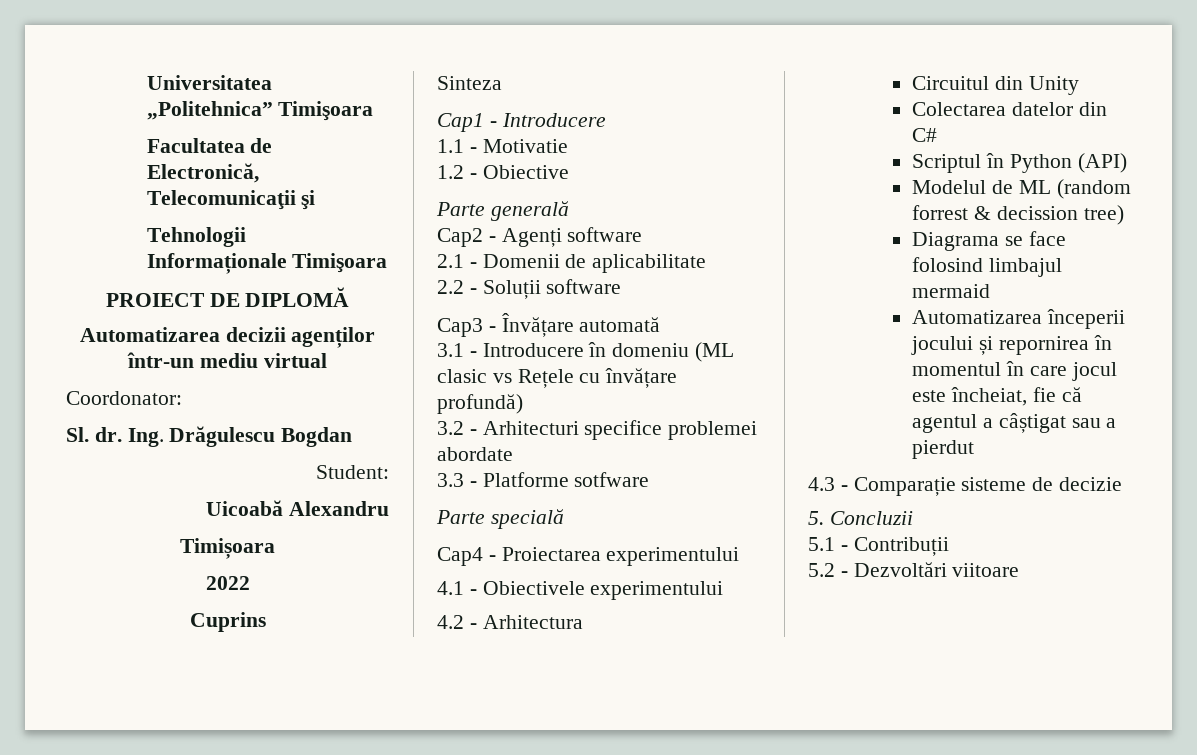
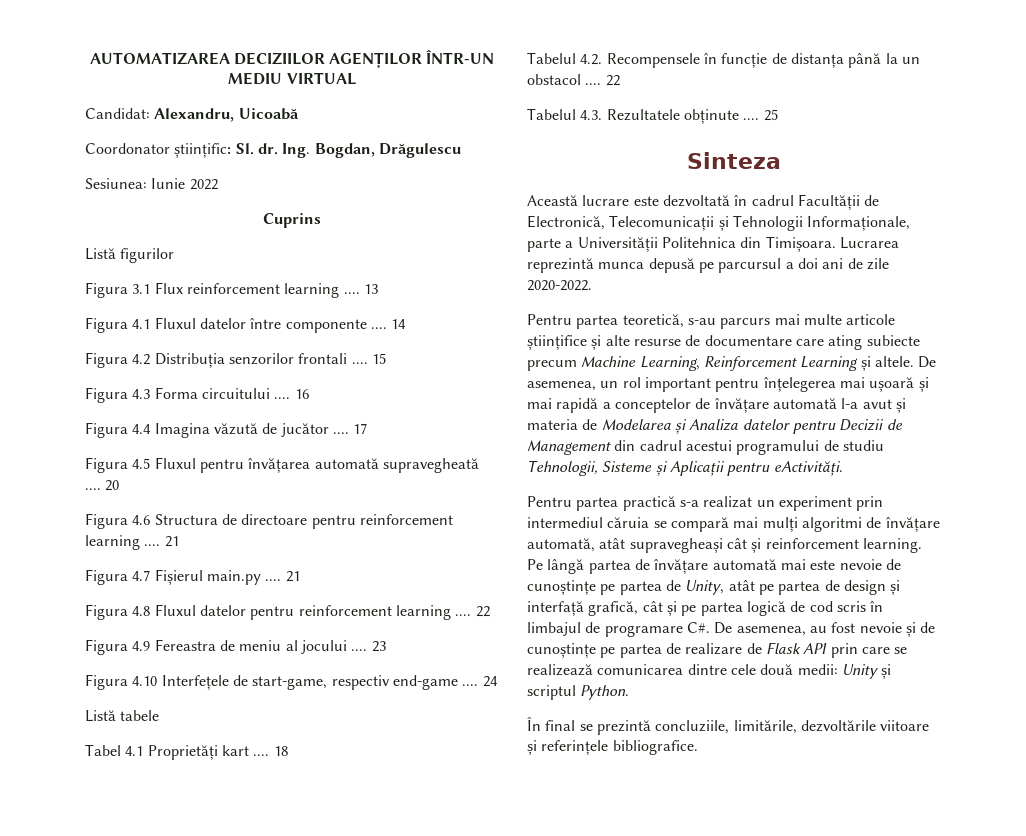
[146,75,272,90] [146,101,374,121] [146,138,273,153] [146,163,259,183] [146,190,316,210] [146,227,246,247] [146,253,388,274] [105,287,350,307] [79,327,376,348] [127,352,327,368] [66,391,182,405] [66,426,353,447] [316,465,389,479] [206,500,389,516] [180,538,275,559] [205,576,250,590] [189,612,266,632] [437,76,502,90] [437,113,606,132] [437,139,568,153] [437,165,569,179] [436,201,569,221] [437,227,643,247] [437,254,707,273] [437,279,622,299] [437,313,661,337] [437,342,735,362] [437,368,678,388] [437,394,523,414] [437,420,758,440] [437,447,513,461] [437,472,650,487] [436,509,564,529] [437,547,740,566] [437,581,724,600] [437,615,583,629] [912,76,1079,95] [912,102,1107,116] [912,128,938,142] [912,153,1127,173] [912,179,1131,199] [912,205,1124,225] [912,231,1066,251] [912,257,1063,277] [912,284,991,298] [912,309,1126,329] [911,335,1112,355] [912,361,1117,381] [912,387,1082,406] [912,413,1117,433] [912,440,975,459] [808,477,1123,496] [808,511,913,525] [808,537,949,556] [808,562,1020,577] Universitatea „Politehnica” Timişoara // Facultatea de Electronică, Telecomunicaţii şi // Tehnologii Informaționale Timişoara // PROIECT DE DIPLOMĂ // Automatizarea decizii agenților într-un mediu virtual // Coordonator: // Sl. dr. Ing. Drăgulescu Bogdan // Student: // Uicoabă Alexandru // Timișoara // 2022 // Cuprins // Sinteza // Cap1 - Introducere // 1.1 - Motivatie // 1.2 - Obiective // Parte generală // Cap2 - Agenți software // 2.1 - Domenii de aplicabilitate // 2.2 - Soluții software // Cap3 - Învățare automată // 3.1 - Introducere în domeniu (ML clasic vs Rețele cu învățare profundă) // 3.2 - Arhitecturi specifice problemei abordate // 3.3 - Platforme sotfware // Parte specială // Cap4 - Proiectarea experimentului // 4.1 - Obiectivele experimentului // 4.2 - Arhitectura // Circuitul din Unity // Colectarea datelor din C# // Scriptul în Python (API) // Modelul de ML (random forrest & decission tree) // Diagrama se face folosind limbajul mermaid // Automatizarea începerii jocului și repornirea în momentul în care jocul este încheiat, fie că agentul a câștigat sau a pierdut // 4.3 - Comparație sisteme de decizie // 5. Concluzii // 5.1 - Contribuții // 5.2 - Dezvoltări viitoare -> [89,50,495,68] [228,72,356,85] [85,108,299,122] [85,143,461,158] [85,178,218,190] [263,213,321,228] [85,248,175,263] [85,282,378,298] [85,317,407,333] [85,352,386,368] [85,387,309,403] [85,422,368,438] [85,457,479,473] [85,480,120,491] [85,513,453,529] [85,535,179,550] [85,569,300,585] [85,604,490,620] [85,639,386,655] [85,674,498,690] [85,710,160,722] [85,744,288,760] [527,52,920,68] [527,74,620,86] [527,108,778,124] [687,152,781,169] [527,194,880,210] [527,215,911,231] [527,236,899,252] [527,258,889,273] [527,280,592,291] [527,314,896,329] [527,335,920,350] [527,356,937,371] [527,377,929,392] [527,398,906,413] [527,419,903,434] [527,440,884,455] [527,460,843,476] [527,496,884,511] [527,517,940,532] [527,538,922,553] [527,559,901,574] [527,580,901,595] [527,601,884,616] [527,622,936,637] [527,642,908,658] [527,664,892,679] [527,685,630,700] [527,717,930,735] [527,740,698,755] AUTOMATIZAREA DECIZIILOR AGENȚILOR ÎNTR-UN MEDIU VIRTUAL // Candidat: Alexandru, Uicoabă // Coordonator științific: Sl. dr. Ing. Bogdan, Drăgulescu // Sesiunea: Iunie 2022 // Cuprins // Listă figurilor // Figura 3.1 Flux reinforcement learning .... 13 // Figura 4.1 Fluxul datelor între componente .... 14 // Figura 4.2 Distribuția senzorilor frontali .... 15 // Figura 4.3 Forma circuitului .... 16 // Figura 4.4 Imagina văzută de jucător .... 17 // Figura 4.5 Fluxul pentru învățarea automată supravegheată .... 20 // Figura 4.6 Structura de directoare pentru reinforcement learning .... 21 // Figura 4.7 Fișierul main.py .... 21 // Figura 4.8 Fluxul datelor pentru reinforcement learning .... 22 // Figura 4.9 Fereastra de meniu al jocului .... 23 // Figura 4.10 Interfețele de start-game, respectiv end-game .... 24 // Listă tabele // Tabel 4.1 Proprietăți kart .... 18 // Tabelul 4.2. Recompensele în funcție de distanța până la un obstacol .... 22 // Tabelul 4.3. Rezultatele obținute .... 25 // Sinteza // Această lucrare este dezvoltată în cadrul Facultății de Electronică, Telecomunicații și Tehnologii Informaționale, parte a Universității Politehnica din Timișoara. Lucrarea reprezintă munca depusă pe parcursul a doi ani de zile 2020-2022. // Pentru partea teoretică, s-au parcurs mai multe articole științifice și alte resurse de documentare care ating subiecte precum Machine Learning, Reinforcement Learning și altele. De asemenea, un rol important pentru înțelegerea mai ușoară și mai rapidă a conceptelor de învățare automată l-a avut și materia de Modelarea și Analiza datelor pentru Decizii de Management din cadrul acestui programului de studiu Tehnologii, Sisteme și Aplicații pentru eActivități. // Pentru partea practică s-a realizat un experiment prin intermediul căruia se compară mai mulți algoritmi de învățare automată, atât supravegheași cât și reinforcement learning. Pe lângă partea de învățare automată mai este nevoie de cunoștințe pe partea de Unity, atât pe partea de design și interfață grafică, cât și pe partea logică de cod scris în limbajul de programare C#. De asemenea, au fost nevoie și de cunoștințe pe partea de realizare de Flask API prin care se realizează comunicarea dintre cele două medii: Unity și scriptul Python. // În final se prezintă concluziile, limitările, dezvoltările viitoare și referințele bibliografice.

